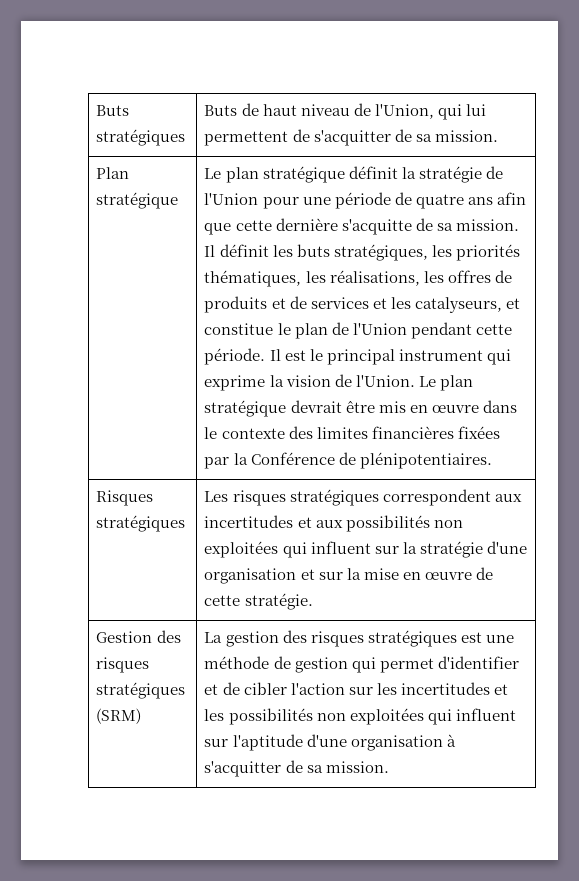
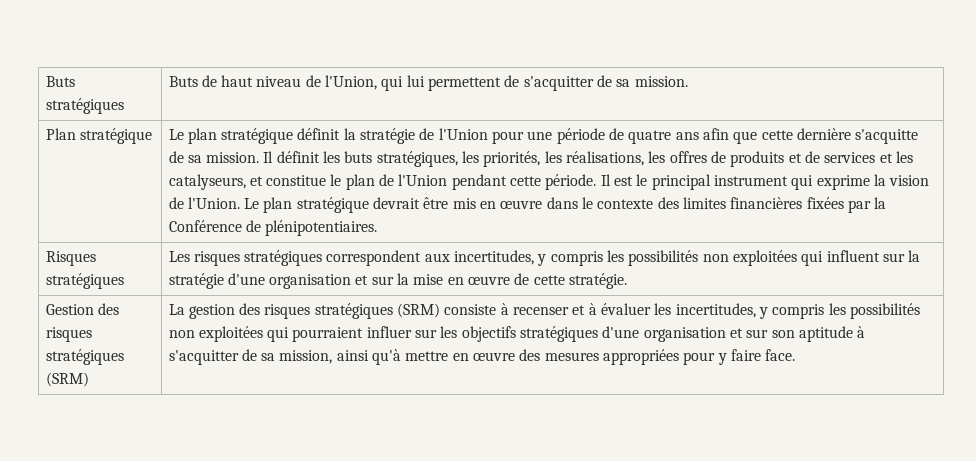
[455,244,520,261] [204,270,302,287] priorités thématiques, -> [483,151,541,167] priorités,
[204,515,343,528] incertitudes et aux -> [454,250,625,266] incertitudes, y compris les
[460,632,514,643] [204,656,519,673] [204,682,508,695] [204,708,516,725] [204,734,456,751] [204,760,389,777] est une méthode de gestion qui permet d'identifier et de cibler l'action sur les incertitudes et les possibilités non exploitées qui influent sur l'aptitude d'une organisation à s'acquitter de sa mission. -> [397,303,920,319] [168,326,866,342] [168,349,796,365] (SRM) consiste à recenser et à évaluer les incertitudes, y compris les possibilités non exploitées qui pourraient influer sur les objectifs stratégiques d'une organisation et sur son aptitude à s'acquitter de sa mission, ainsi qu'à mettre en œuvre des mesures appropriées pour y faire face.

